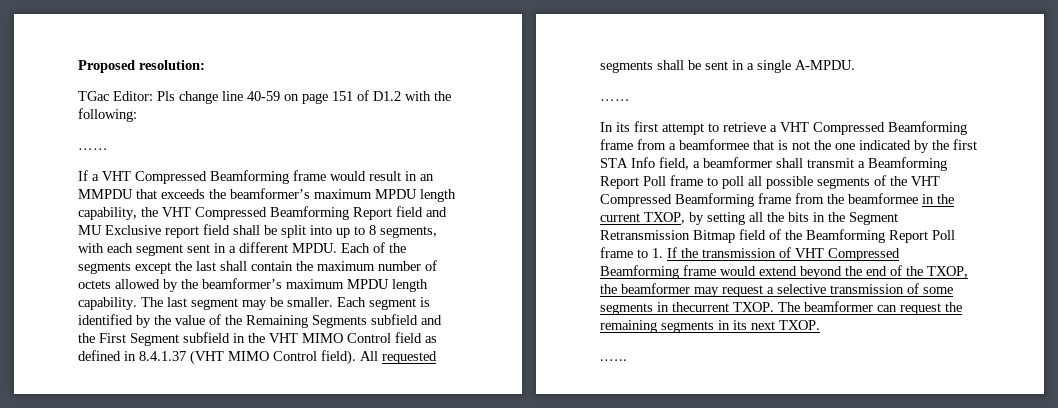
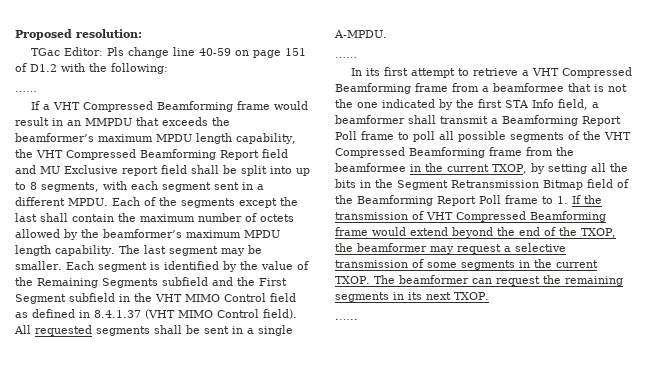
[672,302,729,312] thecurrent -> [534,259,598,268] the current

